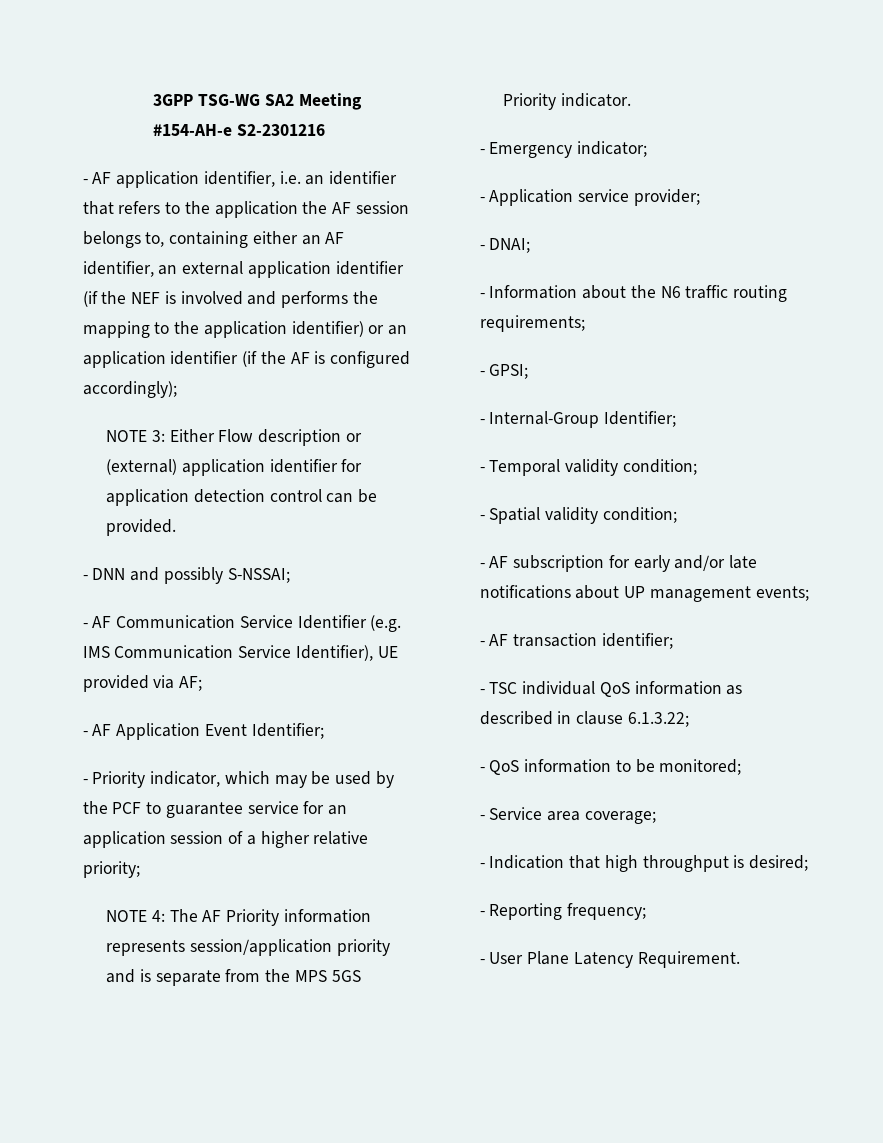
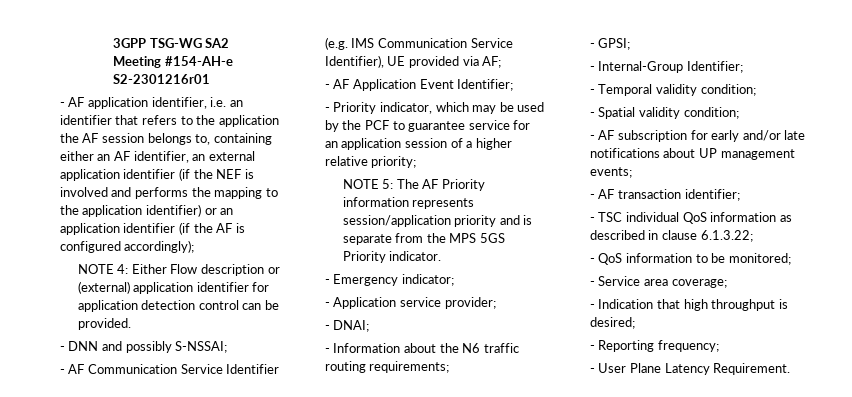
[237,124,326,136] S2-2301216 -> [113,74,211,84] S2-2301216r01
[151,430,165,442] 3: -> [117,264,129,274] 4:
[151,910,165,922] 4: -> [382,179,394,189] 5:

